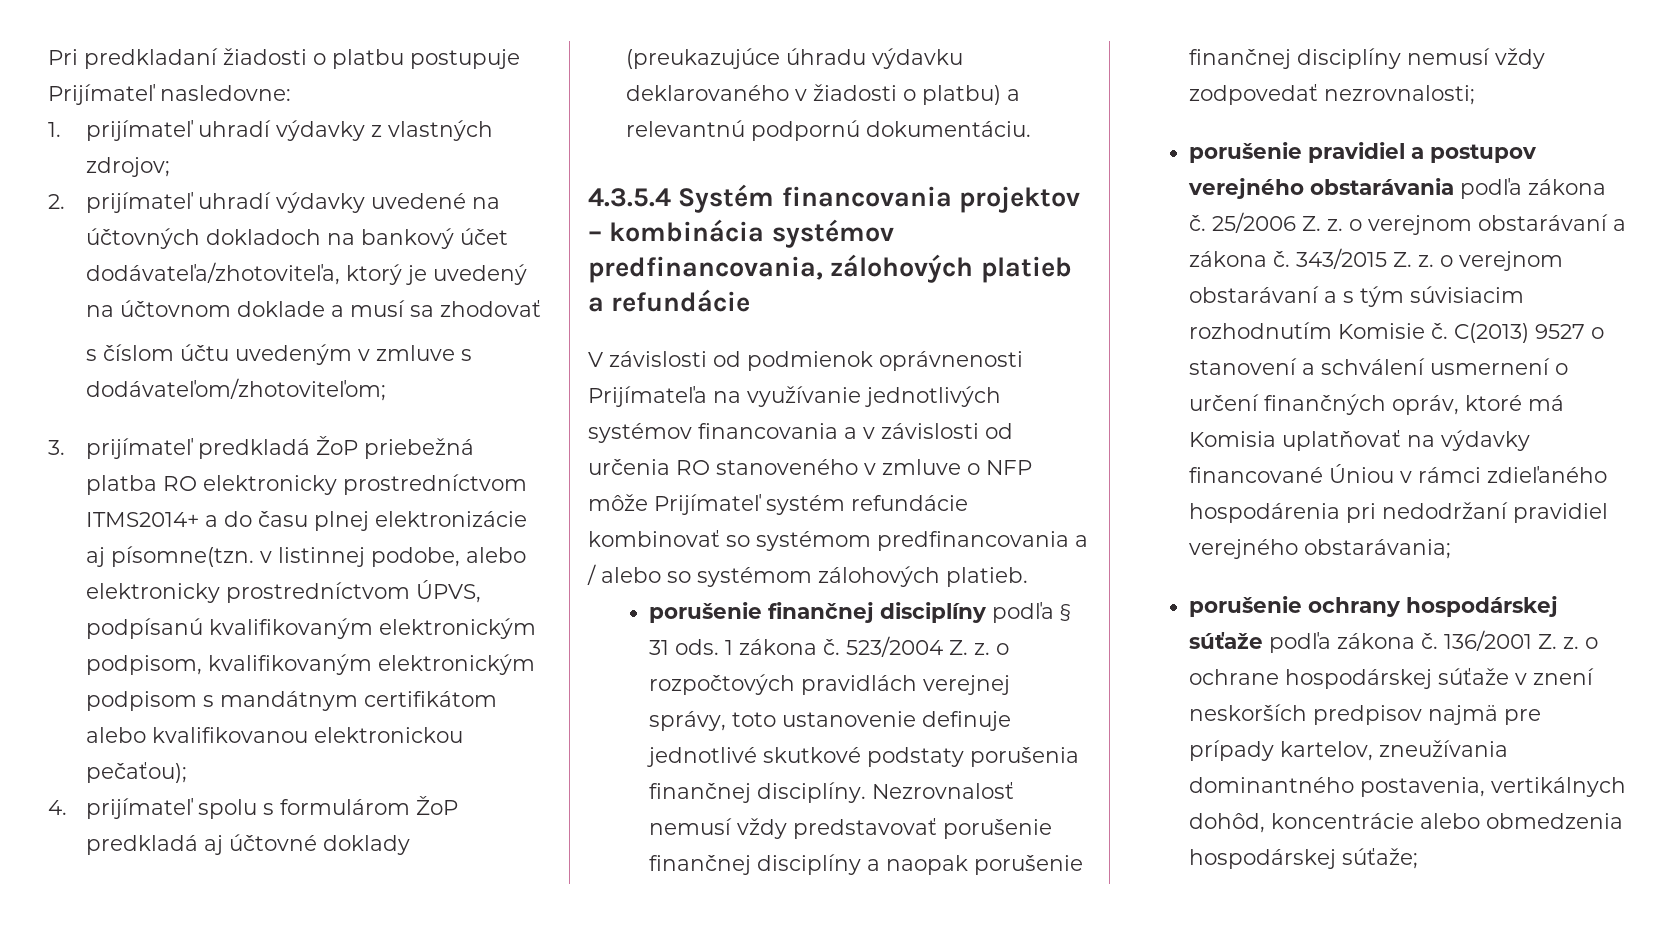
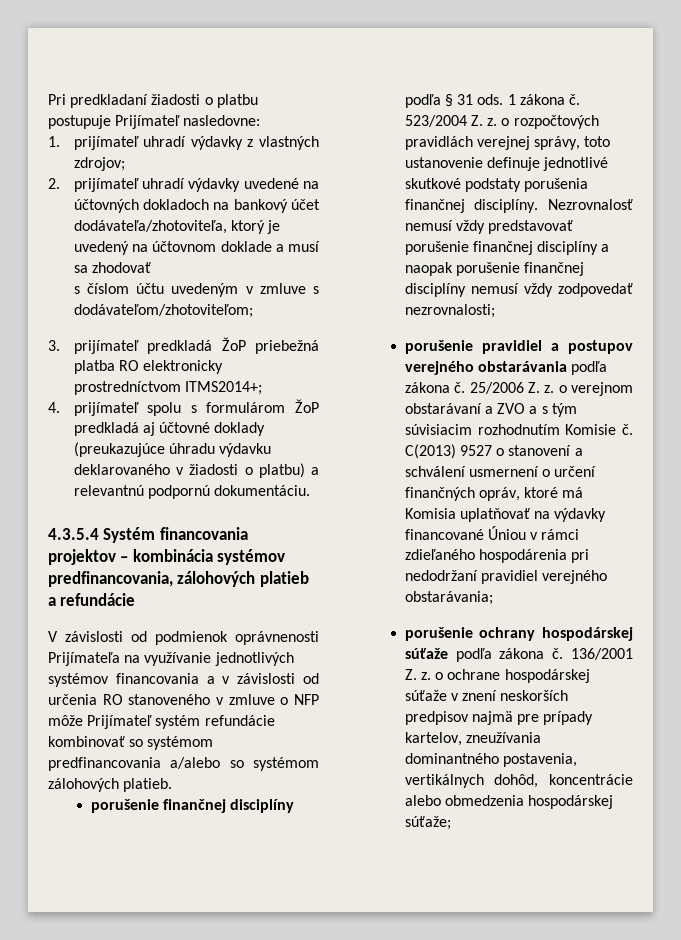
[85,511,527,531] [85,546,526,567] [85,580,481,603] [85,618,536,639] [85,654,535,675] [85,691,497,711] [85,727,463,743] [85,762,187,783] ITMS2014+ a do času plnej elektronizácie aj písomne(tzn. v listinnej podobe, alebo elektronicky prostredníctvom ÚPVS, podpísanú kvalifikovaným elektronickým podpisom, kvalifikovaným elektronickým podpisom s mandátnym certifikátom alebo kvalifikovanou elektronickou pečaťou); -> [184,381,262,395] ITMS2014+;
[1075,535,1088,547] [587,564,661,585] a / alebo -> [170,757,221,769] a/alebo
[1189,248,1564,271] [1189,286,1320,303] zákona č. 343/2015 Z. z. o verejnom obstarávaní -> [497,403,526,414] ZVO

